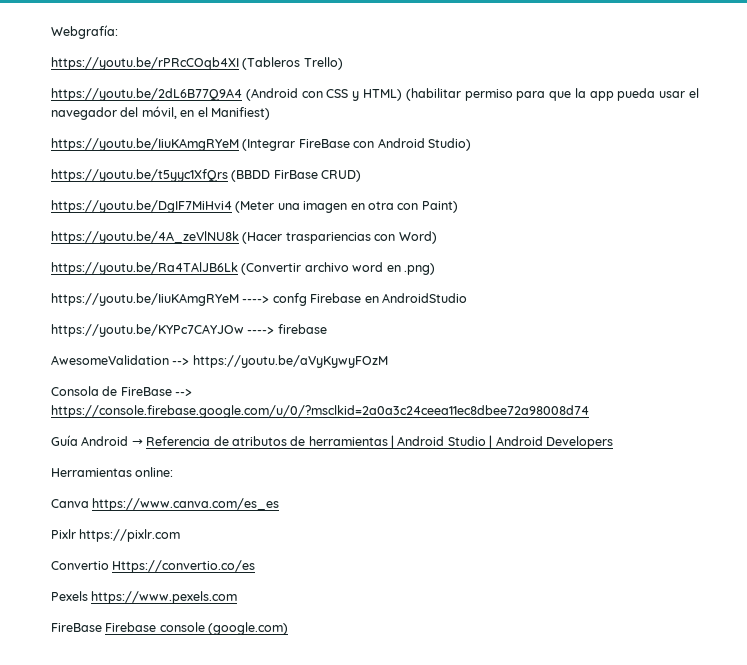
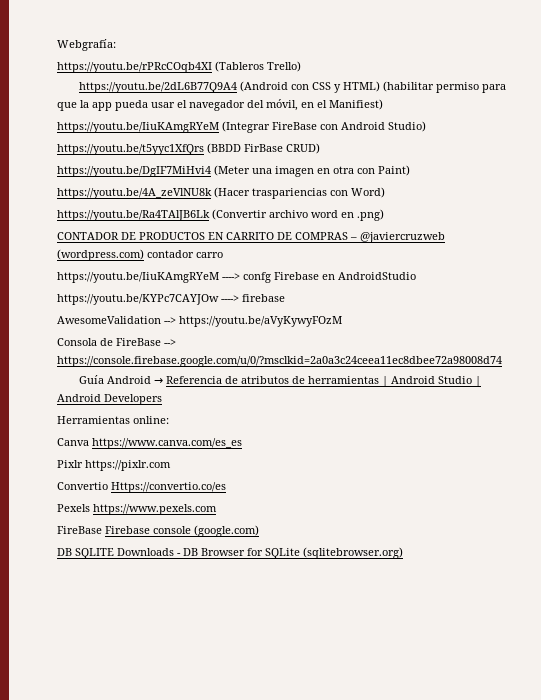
(435, 269) none -> [57,232,445,243] [57,249,223,261] // CONTADOR DE PRODUCTOS EN CARRITO DE COMPRAS – @javiercruzweb (wordpress.com) contador carro
(289, 628) none -> [57,547,403,559] // DB SQLITE Downloads - DB Browser for SQLite (sqlitebrowser.org)

